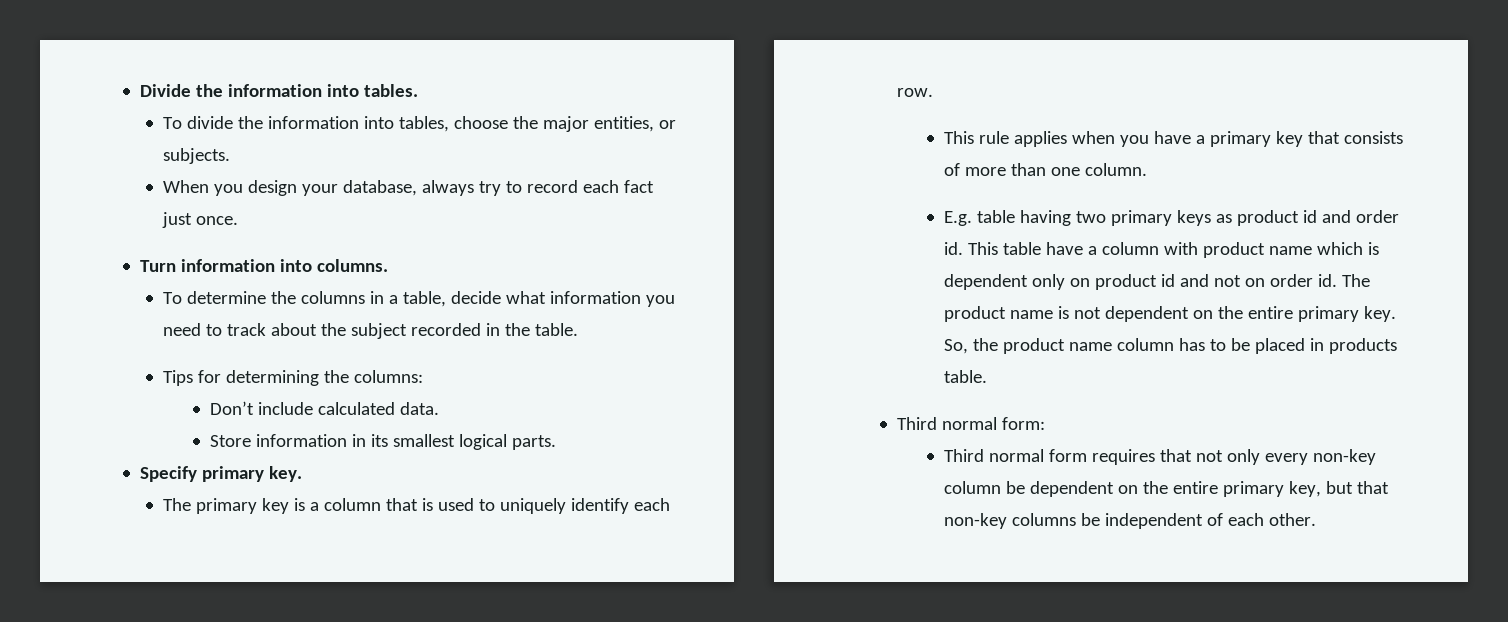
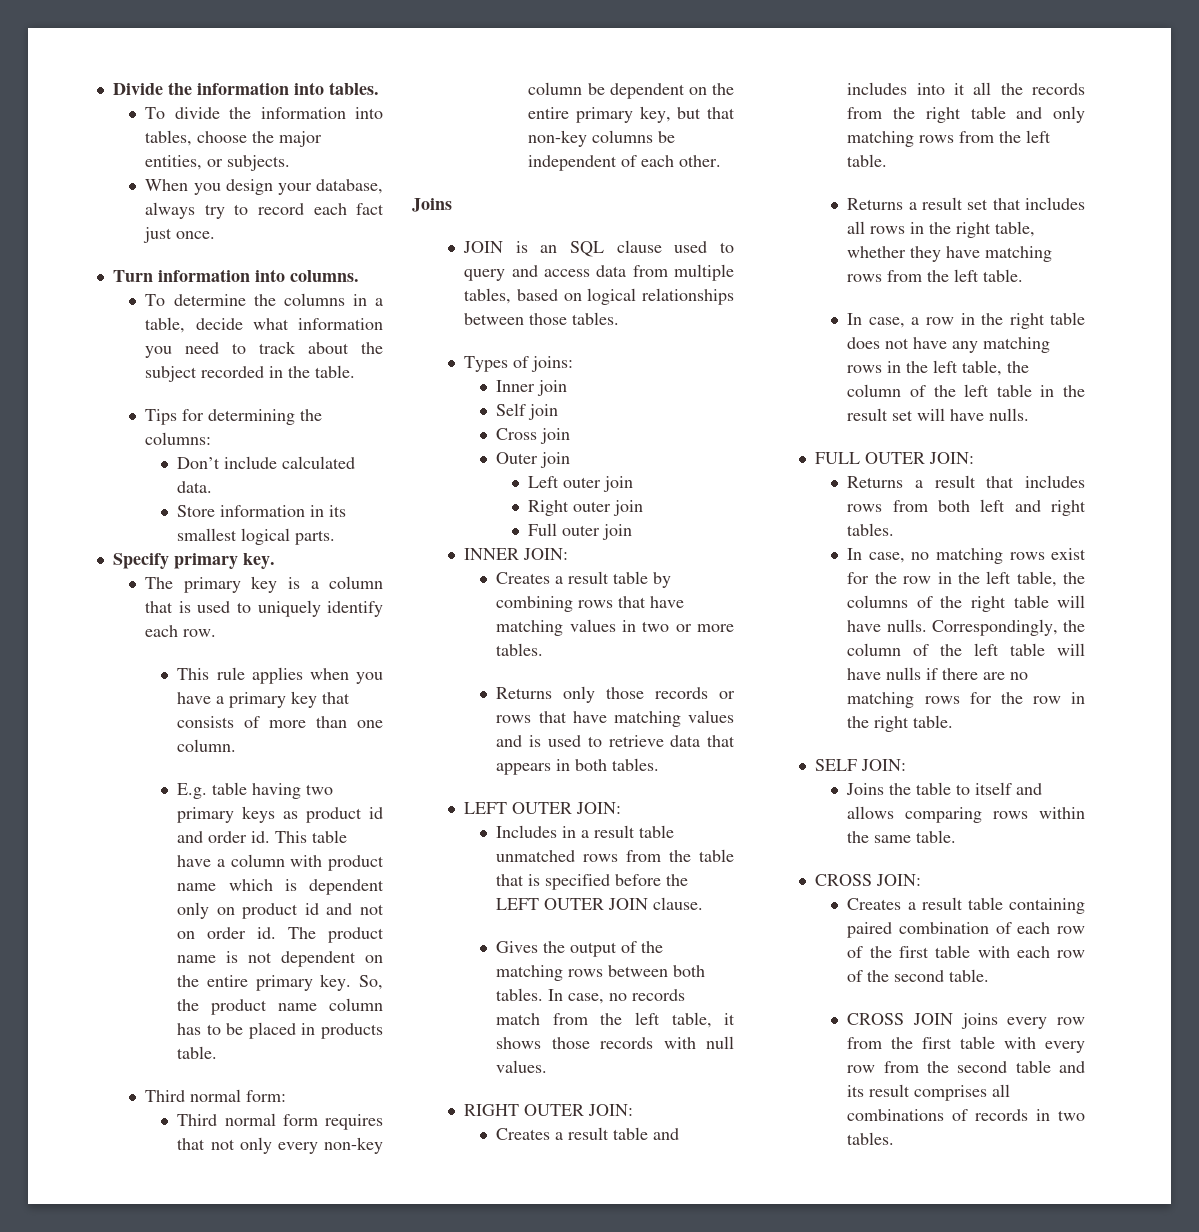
(1316, 519) none -> [412,198,452,212] [463,240,734,257] [464,264,734,281] [464,288,734,305] [464,312,620,325] [464,356,574,372] [496,380,568,396] [496,403,559,420] [496,428,571,444] [496,452,571,468] [528,476,634,492] [528,500,644,516] [528,523,633,540] [464,548,569,560] [496,571,672,588] [496,596,685,612] [496,619,734,636] [496,643,544,656] [496,686,735,703] [496,710,734,727] [496,735,735,747] [496,758,660,775] [464,802,622,814] [496,825,675,838] [496,849,734,862] [496,874,689,890] [496,897,704,910] [496,941,664,957] [496,965,706,981] [496,988,686,1004] [496,1012,735,1028] [496,1036,734,1049] [496,1060,548,1073] [464,1104,634,1116] [496,1127,680,1140] [847,82,1085,95] [847,106,1085,123] [847,130,1052,147] [847,154,888,167] [847,197,1085,210] [847,221,1036,238] [847,246,1053,262] [847,269,1024,282] [847,312,1085,329] [847,337,1051,353] [847,360,1030,376] [847,384,1085,397] [847,408,1030,421] [815,452,975,464] [847,475,1085,488] [847,499,1086,516] [847,523,895,536] [847,548,1086,564] [847,571,1085,587] [847,595,1085,612] [847,619,1085,636] [847,643,1085,656] [847,667,1029,680] [847,692,1085,708] [847,715,954,732] [815,759,907,771] [846,782,1043,795] [847,806,1085,823] [847,830,957,843] [815,874,922,886] [847,897,1085,914] [847,922,1085,938] [847,945,1085,958] [847,969,990,982] [847,1013,1085,1029] [847,1036,1085,1053] [847,1060,1085,1073] [847,1084,1011,1101] [847,1109,1085,1121] [847,1132,895,1145] // Joins // JOIN is an SQL clause used to query and access data from multiple tables, based on logical relationships between those tables. // Types of joins: // Inner join // Self join // Cross join // Outer join // Left outer join // Right outer join // Full outer join // INNER JOIN: // Creates a result table by combining rows that have matching values in two or more tables. // Returns only those records or rows that have matching values and is used to retrieve data that appears in both tables. // LEFT OUTER JOIN: // Includes in a result table unmatched rows from the table that is specified before the LEFT OUTER JOIN clause. // Gives the output of the matching rows between both tables. In case, no records match from the left table, it shows those records with null values. // RIGHT OUTER JOIN: // Creates a result table and includes into it all the records from the right table and only matching rows from the left table. // Returns a result set that includes all rows in the right table, whether they have matching rows from the left table. // In case, a row in the right table does not have any matching rows in the left table, the column of the left table in the result set will have nulls. // FULL OUTER JOIN: // Returns a result that includes rows from both left and right tables. // In case, no matching rows exist for the row in the left table, the columns of the right table will have nulls. Correspondingly, the column of the left table will have nulls if there are no matching rows for the row in the right table. // SELF JOIN: // Joins the table to itself and allows comparing rows within the same table. // CROSS JOIN: // Creates a result table containing paired combination of each row of the first table with each row of the second table. // CROSS JOIN joins every row from the first table with every row from the second table and its result comprises all combinations of records in two tables.

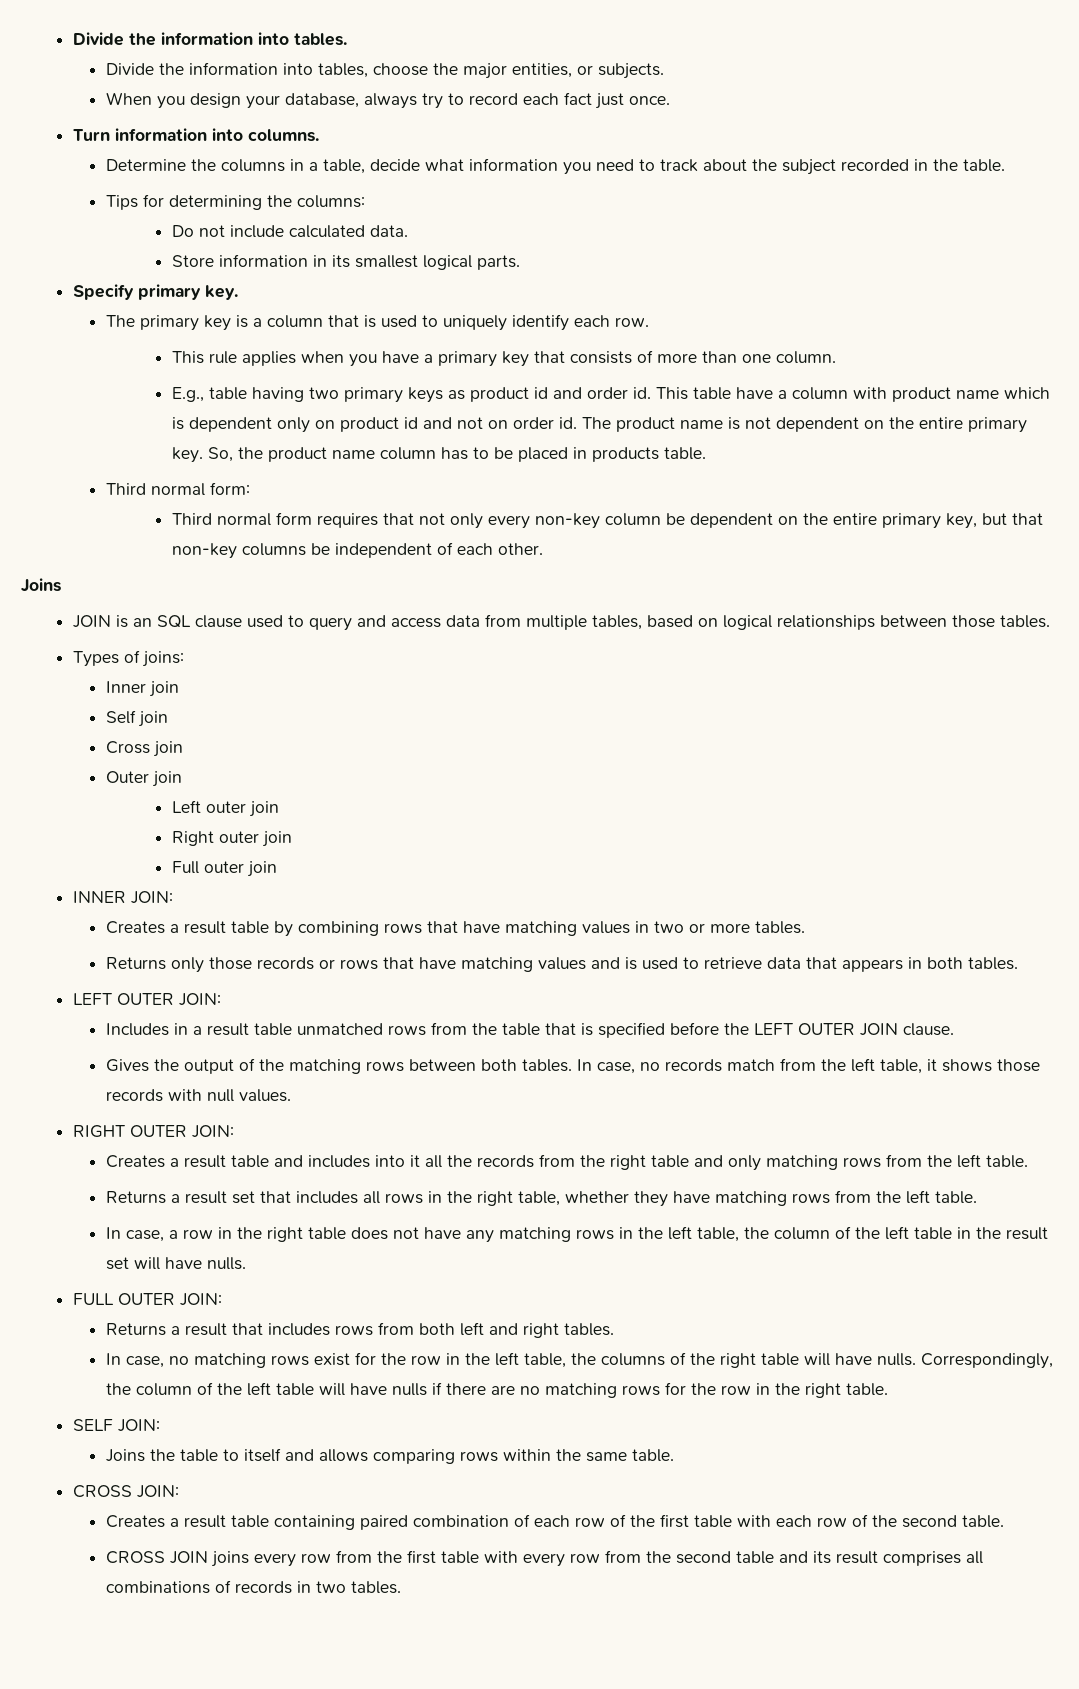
[145,107,220,119] To divide -> [106,63,155,75] Divide
[145,294,246,306] To determine -> [106,159,187,171] Determine
[177,457,221,469] Don’t -> [171,225,225,237] Do not
[177,783,208,799] E.g. -> [171,387,204,402] E.g.,

